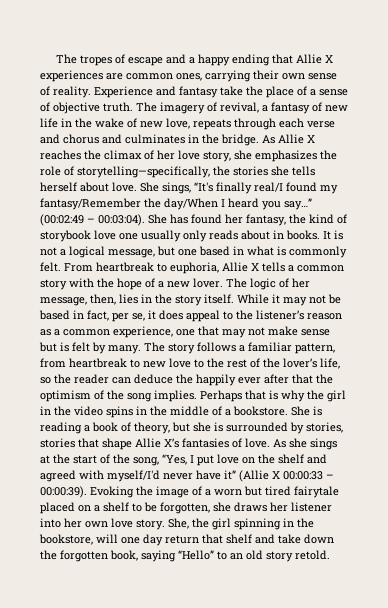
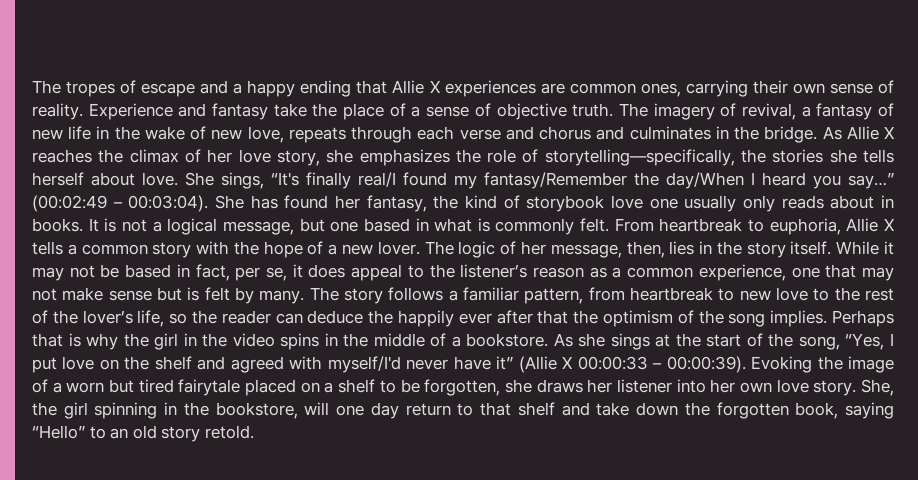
[291,406,322,416] [40,422,343,434] [40,438,270,450] She is reading a book of theory, but she is surrounded by stories, stories that shape Allie X’s fantasies of love. -> (549, 340) none
(199, 539) none -> [457,403,474,416] to

